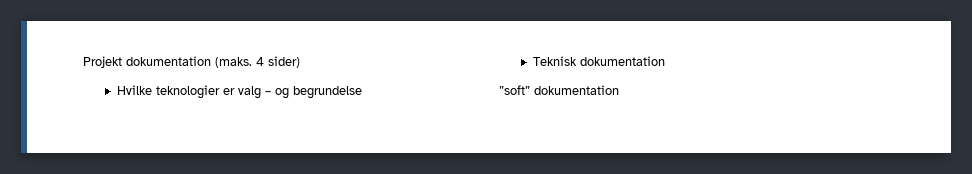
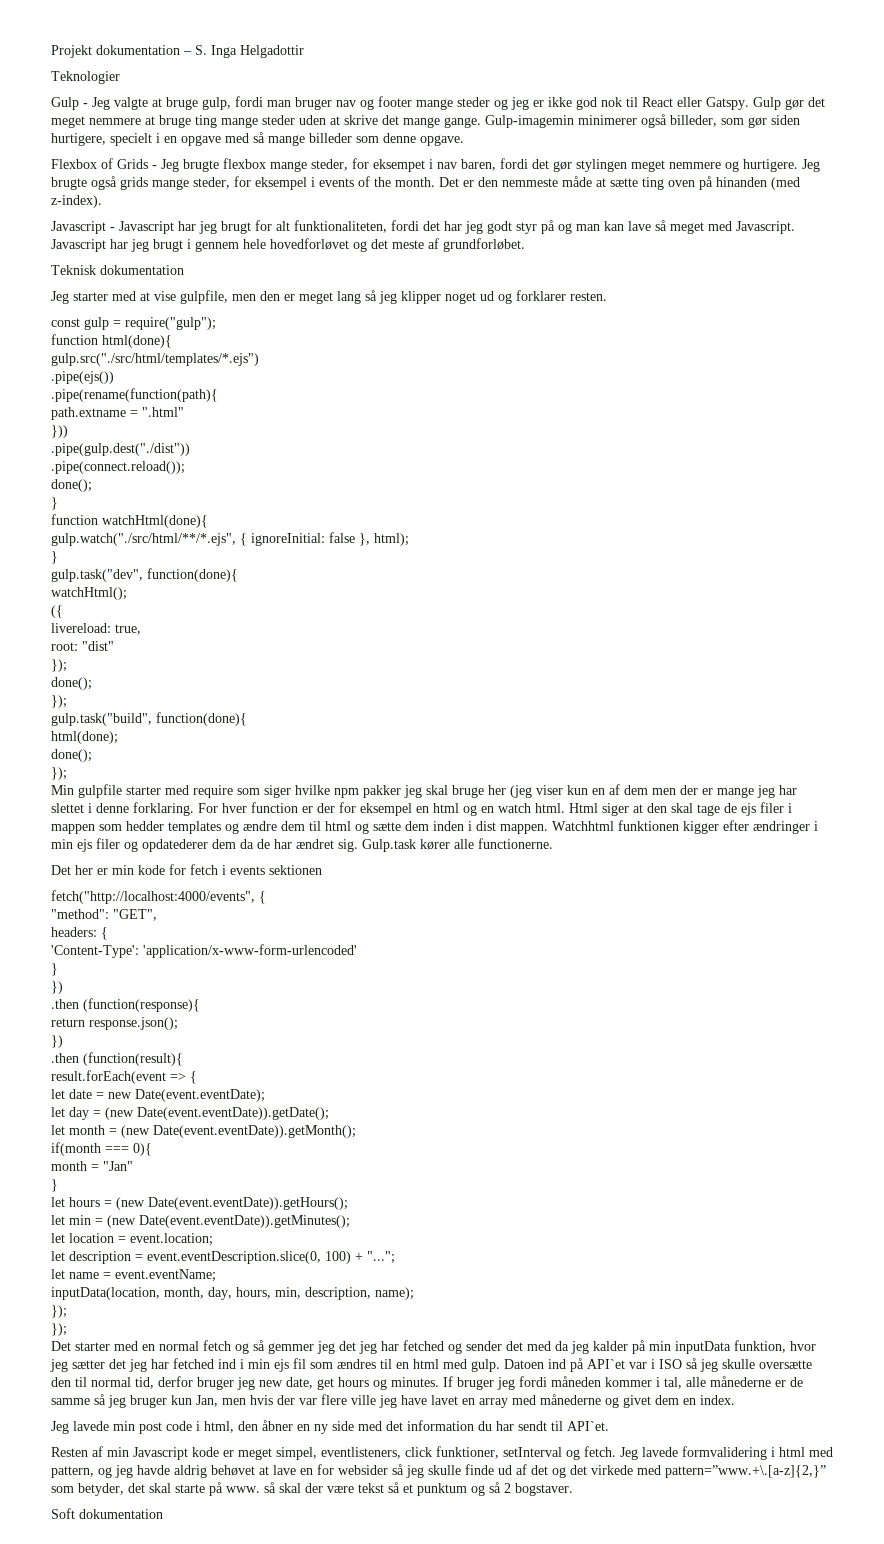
[215,56,300,68] [116,85,362,99] [532,56,665,66] [499,85,530,95] (maks. 4 sider) // Hvilke teknologier er valg – og begrundelse // Teknisk dokumentation // ”soft” -> [183,45,304,58] [51,71,120,84] [51,96,825,110] [51,114,800,128] [51,132,464,146] [51,158,820,172] [51,176,800,190] [51,195,102,208] [51,220,795,234] [51,238,525,252] [51,265,184,275] [51,290,607,304] [51,317,216,330] [51,334,172,348] [51,353,259,366] [51,371,114,384] [51,388,218,402] [51,407,184,420] [51,425,68,438] [51,443,190,456] [51,461,185,474] [51,479,92,492] [51,497,58,510] [51,514,208,528] [51,532,409,546] [51,551,58,564] [51,568,238,582] [51,587,127,600] [51,605,63,618] [51,623,141,635] [51,641,114,651] [51,659,67,672] [51,677,92,690] [51,695,67,708] [51,712,247,726] [51,731,118,744] [51,749,92,762] [51,767,67,780] [51,784,797,798] [51,802,792,816] [51,820,818,834] [51,838,553,852] [51,864,322,875] [51,890,266,904] [51,909,157,921] [51,927,108,940] [51,944,357,958] [51,963,58,976] [51,981,63,994] [51,998,200,1012] [51,1017,178,1030] [51,1035,63,1048] [51,1052,183,1066] [51,1070,197,1084] [51,1089,265,1102] [51,1107,329,1120] [51,1125,356,1138] [51,1142,152,1156] [51,1161,133,1171] [51,1179,58,1192] [51,1197,348,1210] [51,1215,350,1228] [51,1233,213,1246] [51,1251,395,1264] [51,1269,216,1282] [51,1287,414,1300] [51,1305,67,1318] [51,1323,67,1336] [51,1340,816,1354] [50,1358,812,1372] [51,1376,803,1390] [51,1394,735,1408] [51,1420,609,1434] [51,1446,833,1460] [51,1464,826,1478] [51,1482,573,1496] [51,1508,75,1519] – S. Inga Helgadottir // Teknologier // Gulp - Jeg valgte at bruge gulp, fordi man bruger nav og footer mange steder og jeg er ikke god nok til React eller Gatspy. Gulp gør det meget nemmere at bruge ting mange steder uden at skrive det mange gange. Gulp-imagemin minimerer også billeder, som gør siden hurtigere, specielt i en opgave med så mange billeder som denne opgave. // Flexbox of Grids - Jeg brugte flexbox mange steder, for eksempet i nav baren, fordi det gør stylingen meget nemmere og hurtigere. Jeg brugte også grids mange steder, for eksempel i events of the month. Det er den nemmeste måde at sætte ting oven på hinanden (med z-index). // Javascript - Javascript har jeg brugt for alt funktionaliteten, fordi det har jeg godt styr på og man kan lave så meget med Javascript. Javascript har jeg brugt i gennem hele hovedforløvet og det meste af grundforløbet. // Teknisk dokumentation // Jeg starter med at vise gulpfile, men den er meget lang så jeg klipper noget ud og forklarer resten. // const gulp = require("gulp"); // function html(done){ // gulp.src("./src/html/templates/*.ejs") // .pipe(ejs()) // .pipe(rename(function(path){ // path.extname = ".html" // })) // .pipe(gulp.dest("./dist")) // .pipe(connect.reload()); // done(); // } // function watchHtml(done){ // gulp.watch("./src/html/**/*.ejs", { ignoreInitial: false }, html); // } // gulp.task("dev", function(done){ // watchHtml(); // ({ // livereload: true, // root: "dist" // }); // done(); // }); // gulp.task("build", function(done){ // html(done); // done(); // }); // Min gulpfile starter med require som siger hvilke npm pakker jeg skal bruge her (jeg viser kun en af dem men der er mange jeg har slettet i denne forklaring. For hver function er der for eksempel en html og en watch html. Html siger at den skal tage de ejs filer i mappen som hedder templates og ændre dem til html og sætte dem inden i dist mappen. Watchhtml funktionen kigger efter ændringer i min ejs filer og opdatederer dem da de har ændret sig. Gulp.task kører alle functionerne. // Det her er min kode for fetch i events sektionen // fetch("http://localhost:4000/events", { // "method": "GET", // headers: { // 'Content-Type': 'application/x-www-form-urlencoded' // } // }) // .then (function(response){ // return response.json(); // }) // .then (function(result){ // result.forEach(event => { // let date = new Date(event.eventDate); // let day = (new Date(event.eventDate)).getDate(); // let month = (new Date(event.eventDate)).getMonth(); // if(month === 0){ // month = "Jan" // } // let hours = (new Date(event.eventDate)).getHours(); // let min = (new Date(event.eventDate)).getMinutes(); // let location = event.location; // let description = event.eventDescription.slice(0, 100) + "..."; // let name = event.eventName; // inputData(location, month, day, hours, min, description, name); // }); // }); // Det starter med en normal fetch og så gemmer jeg det jeg har fetched og sender det med da jeg kalder på min inputData funktion, hvor jeg sætter det jeg har fetched ind i min ejs fil som ændres til en html med gulp. Datoen ind på API`et var i ISO så jeg skulle oversætte den til normal tid, derfor bruger jeg new date, get hours og minutes. If bruger jeg fordi måneden kommer i tal, alle månederne er de samme så jeg bruger kun Jan, men hvis der var flere ville jeg have lavet en array med månederne og givet dem en index. // Jeg lavede min post code i html, den åbner en ny side med det information du har sendt til API`et. // Resten af min Javascript kode er meget simpel, eventlisteners, click funktioner, setInterval og fetch. Jeg lavede formvalidering i html med pattern, og jeg havde aldrig behøvet at lave en for websider så jeg skulle finde ud af det og det virkede med pattern=”www.+\.[a-z]{2,}” som betyder, det skal starte på www. så skal der være tekst så et punktum og så 2 bogstaver. // Soft

